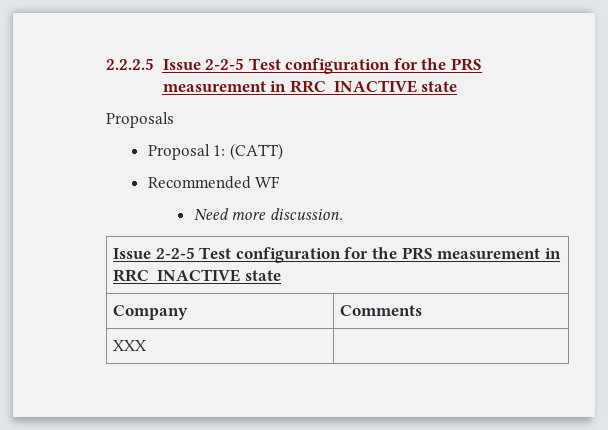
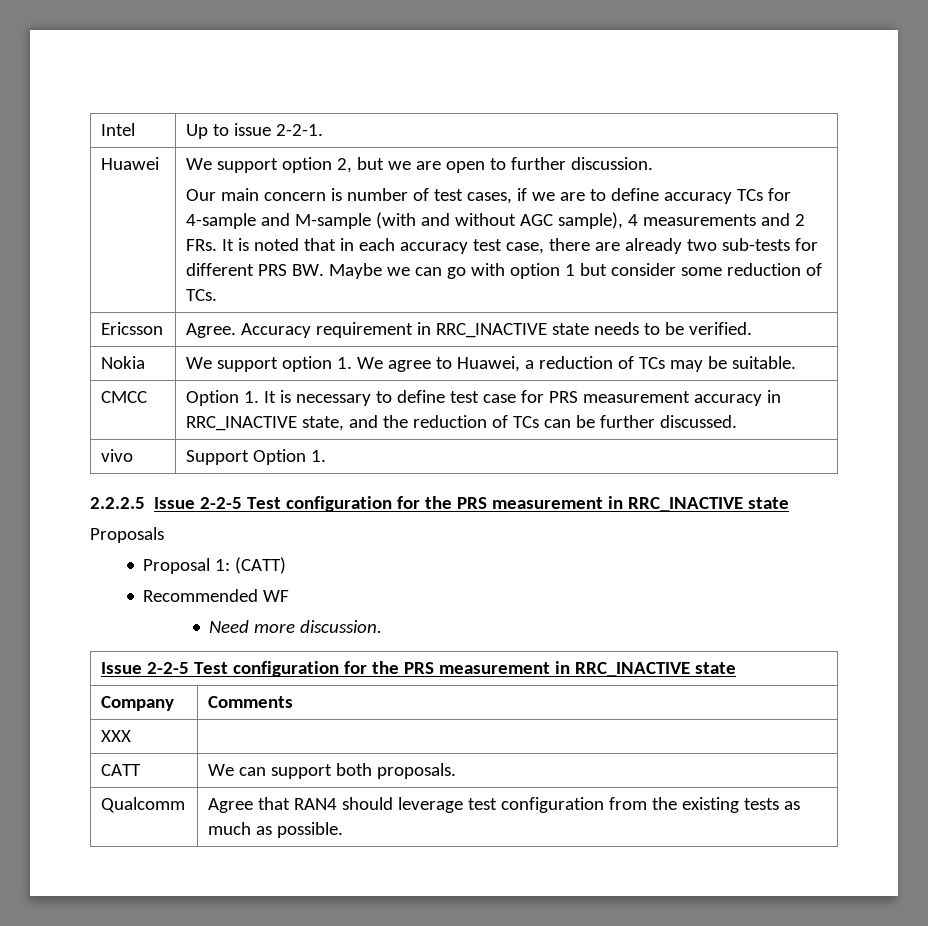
(106, 64) none -> [101,123,136,136] [186,123,324,139] [101,157,160,170] [186,157,654,173] [186,188,792,204] [186,212,806,229] [186,238,819,254] [186,263,823,279] [186,289,218,301] [101,322,164,335] [186,322,753,338] [101,356,146,369] [186,356,797,372] [101,391,148,403] [186,390,782,406] [186,415,738,431] [101,449,134,462] [186,449,327,465] Intel | Up to issue 2-2-1. // Huawei | We support option 2, but we are open to further discussion. // Our main concern is number of test cases, if we are to define accuracy TCs for 4-sample and M-sample (with and without AGC sample), 4 measurements and 2 FRs. It is noted that in each accuracy test case, there are already two sub-tests for different PRS BW. Maybe we can go with option 1 but consider some reduction of TCs. // Ericsson | Agree. Accuracy requirement in RRC_INACTIVE state needs to be verified. // Nokia | We support option 1. We agree to Huawei, a reduction of TCs may be suitable. // CMCC | Option 1. It is necessary to define test case for PRS measurement accuracy in RRC_INACTIVE state, and the reduction of TCs can be further discussed. // vivo | Support Option 1. //
(147, 345) none -> [101,764,142,776] [208,763,457,779] [101,797,186,813] [208,797,801,813] [208,822,344,838] // CATT | We can support both proposals. // Qualcomm | Agree that RAN4 should leverage test configuration from the existing tests as much as possible.

